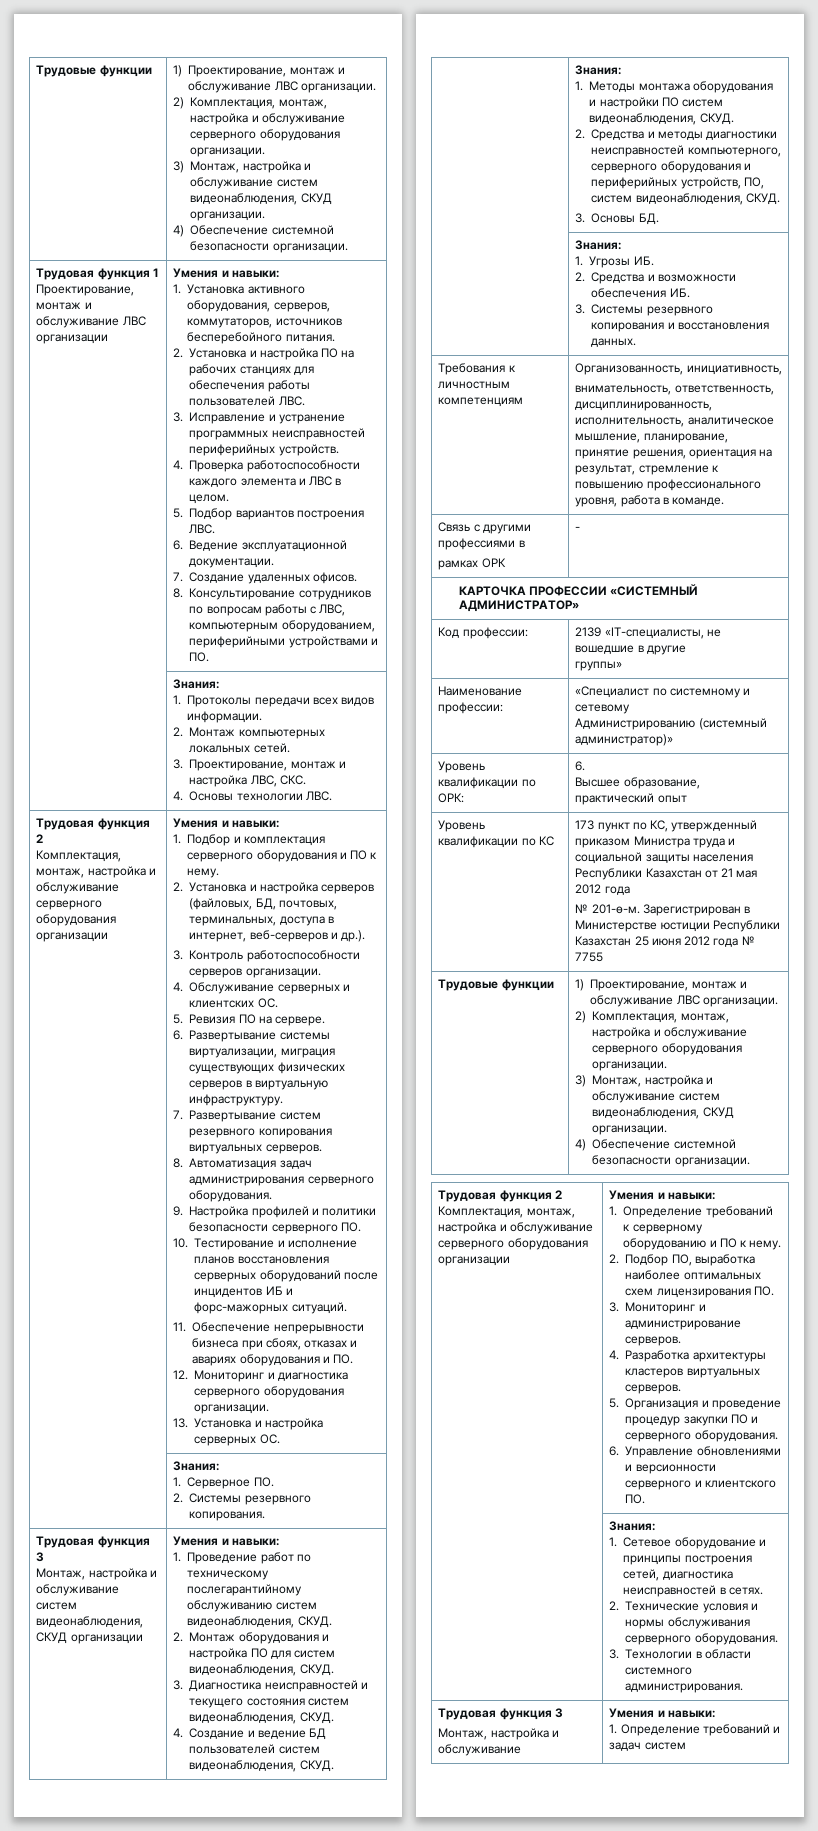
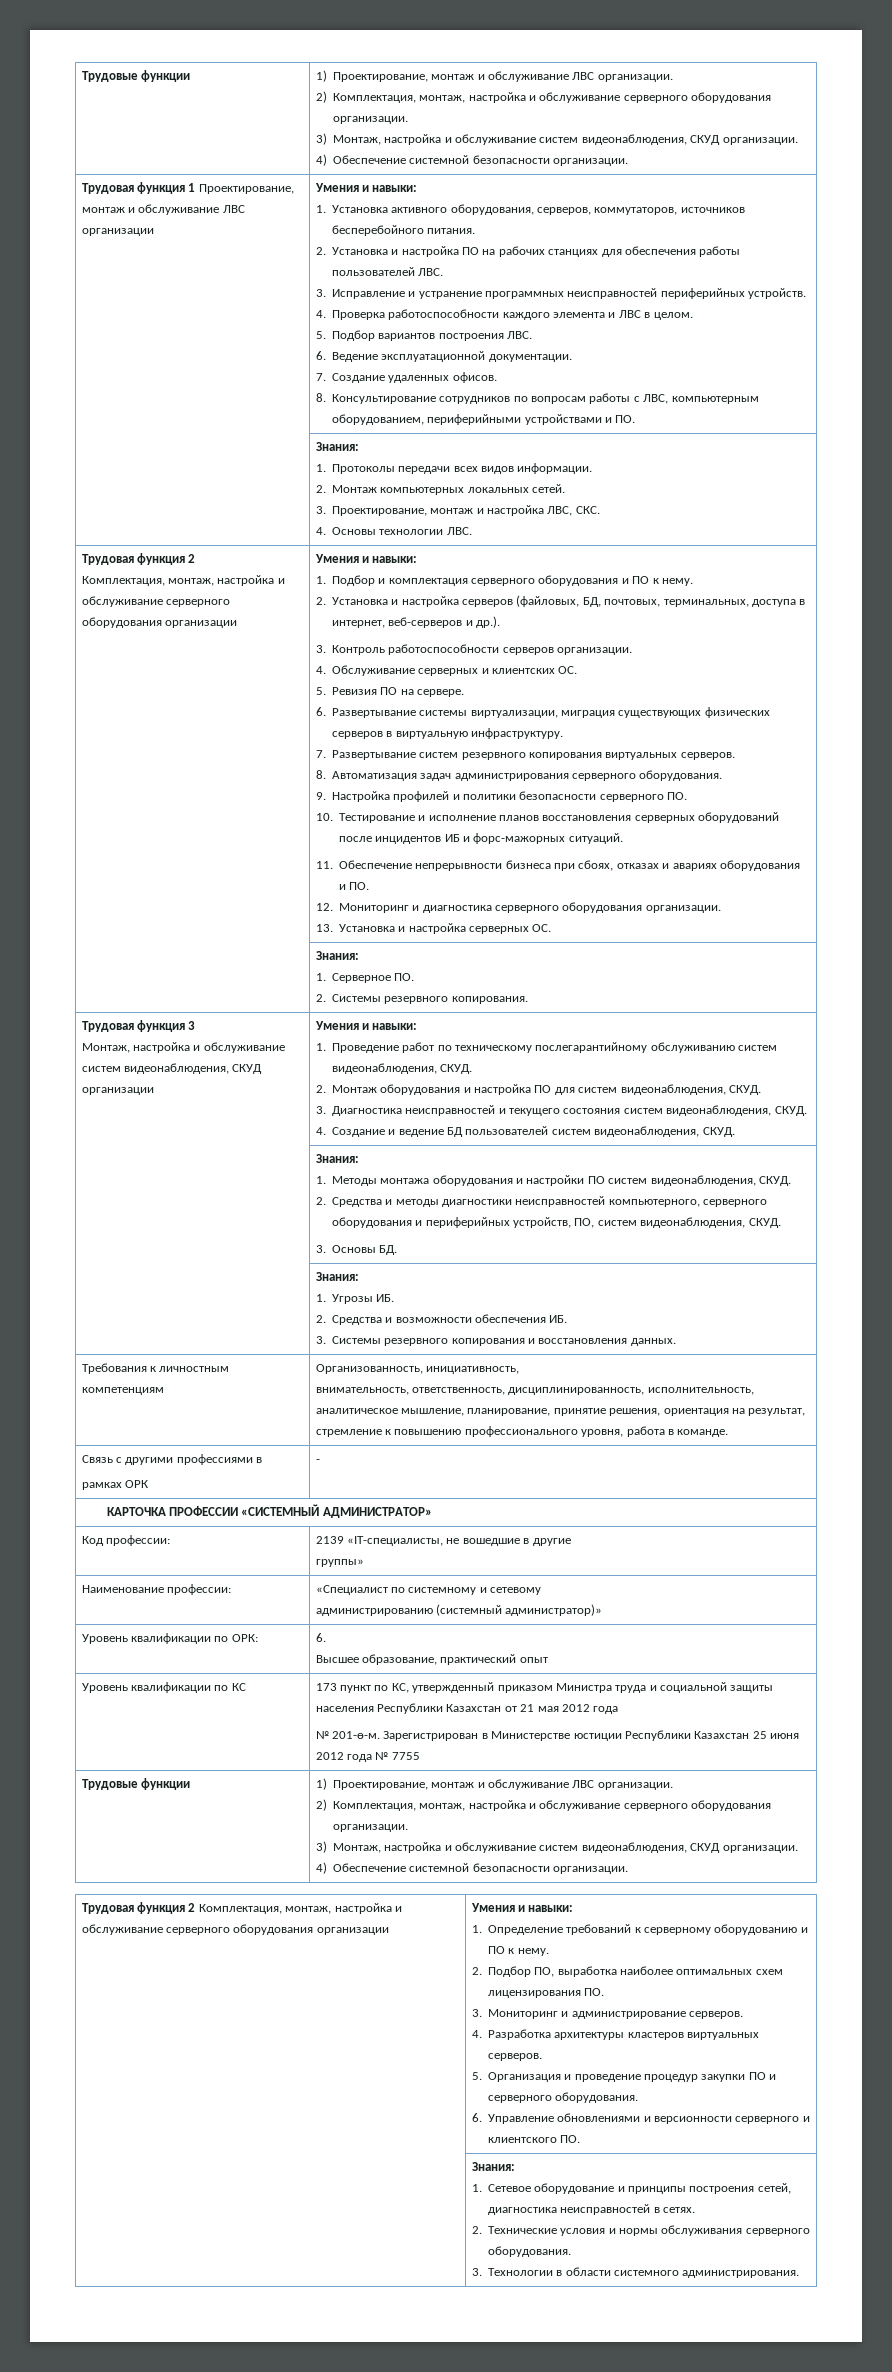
[575,718,696,730] Администрированию -> [315,1608,433,1616] администрированию
[438,1708,563,1720] [438,1728,559,1740] [438,1744,522,1756] [609,1708,715,1718] [609,1724,781,1736] [609,1742,686,1751] // Трудовая функция 3 // Монтаж, настройка и обслуживание | Умения и навыки: // 1. Определение требований и задач систем -> (800, 2274) none

